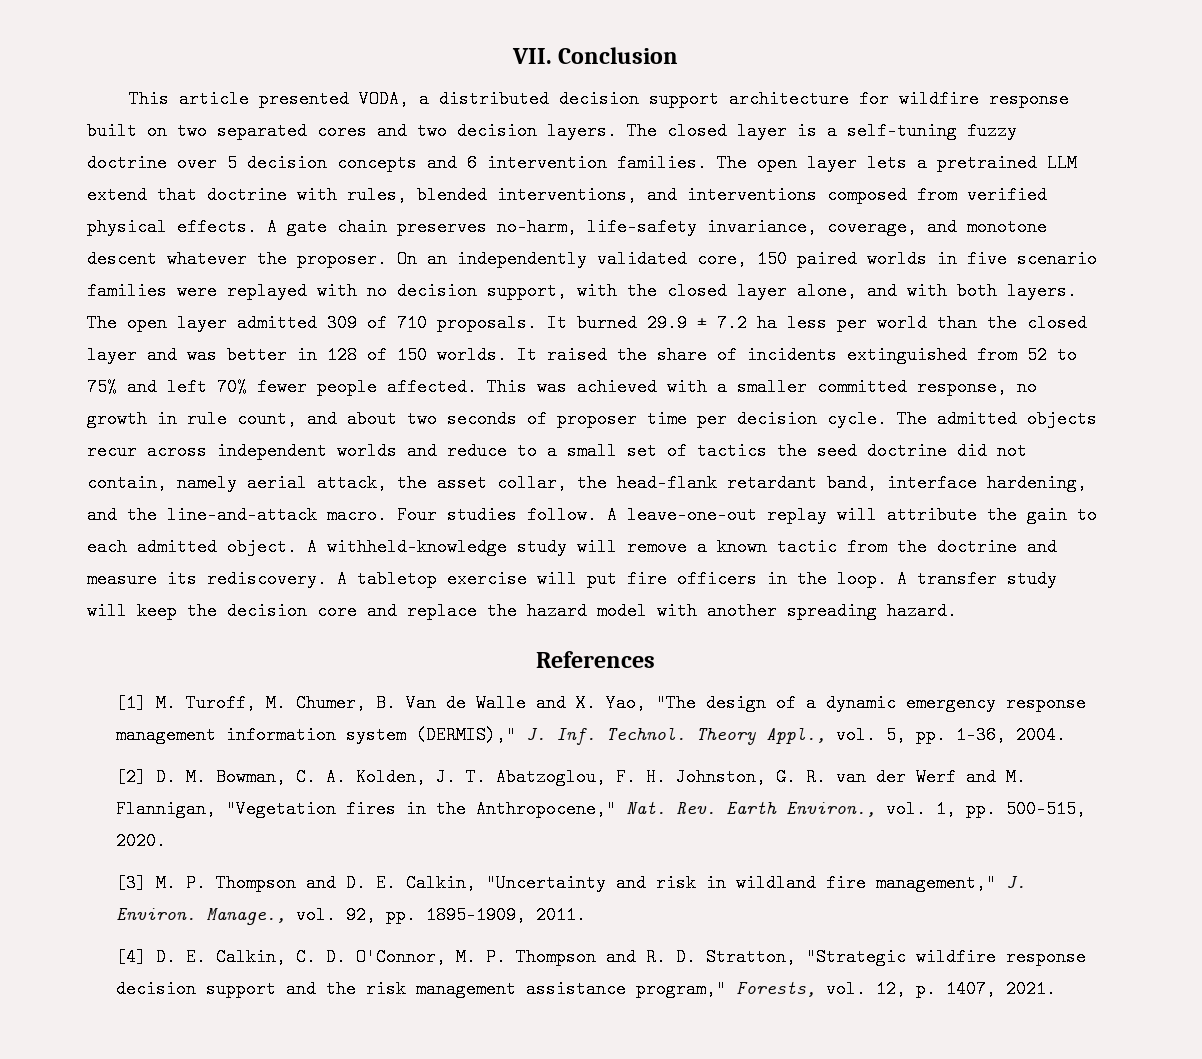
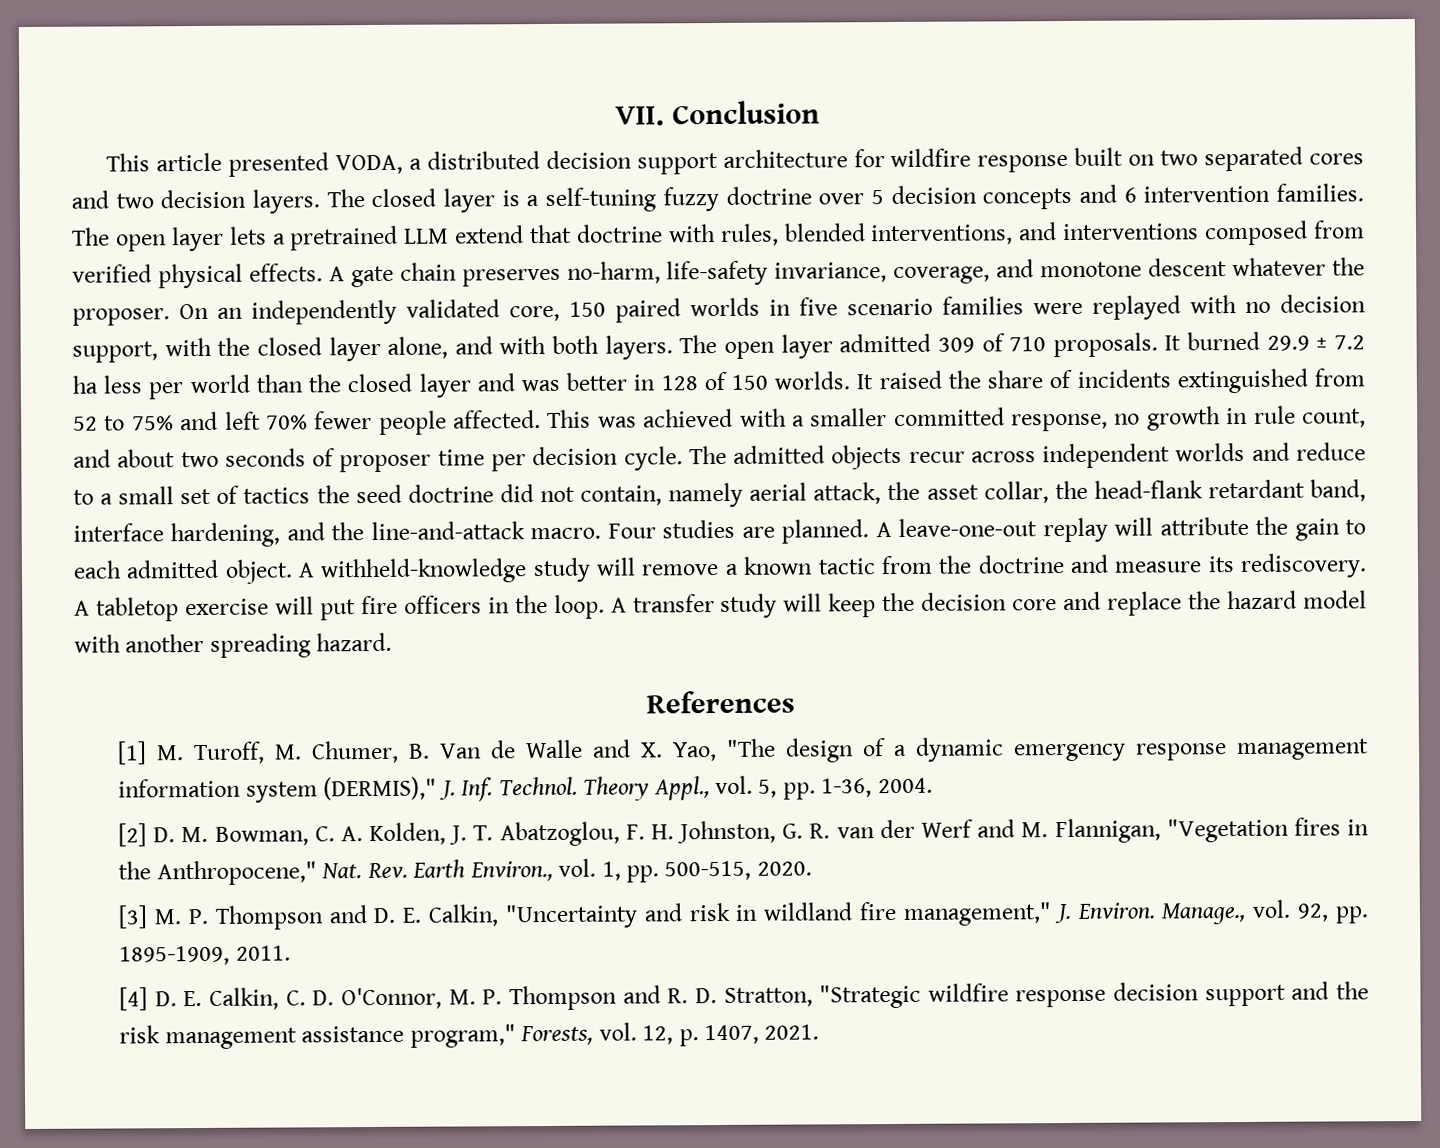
[527,506,597,524] follow. -> [741,519,870,544] are planned.

